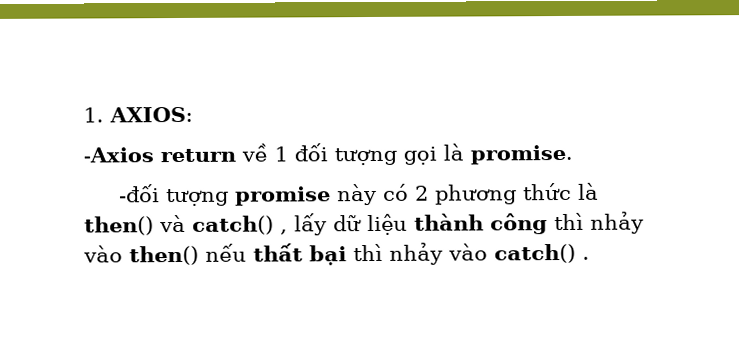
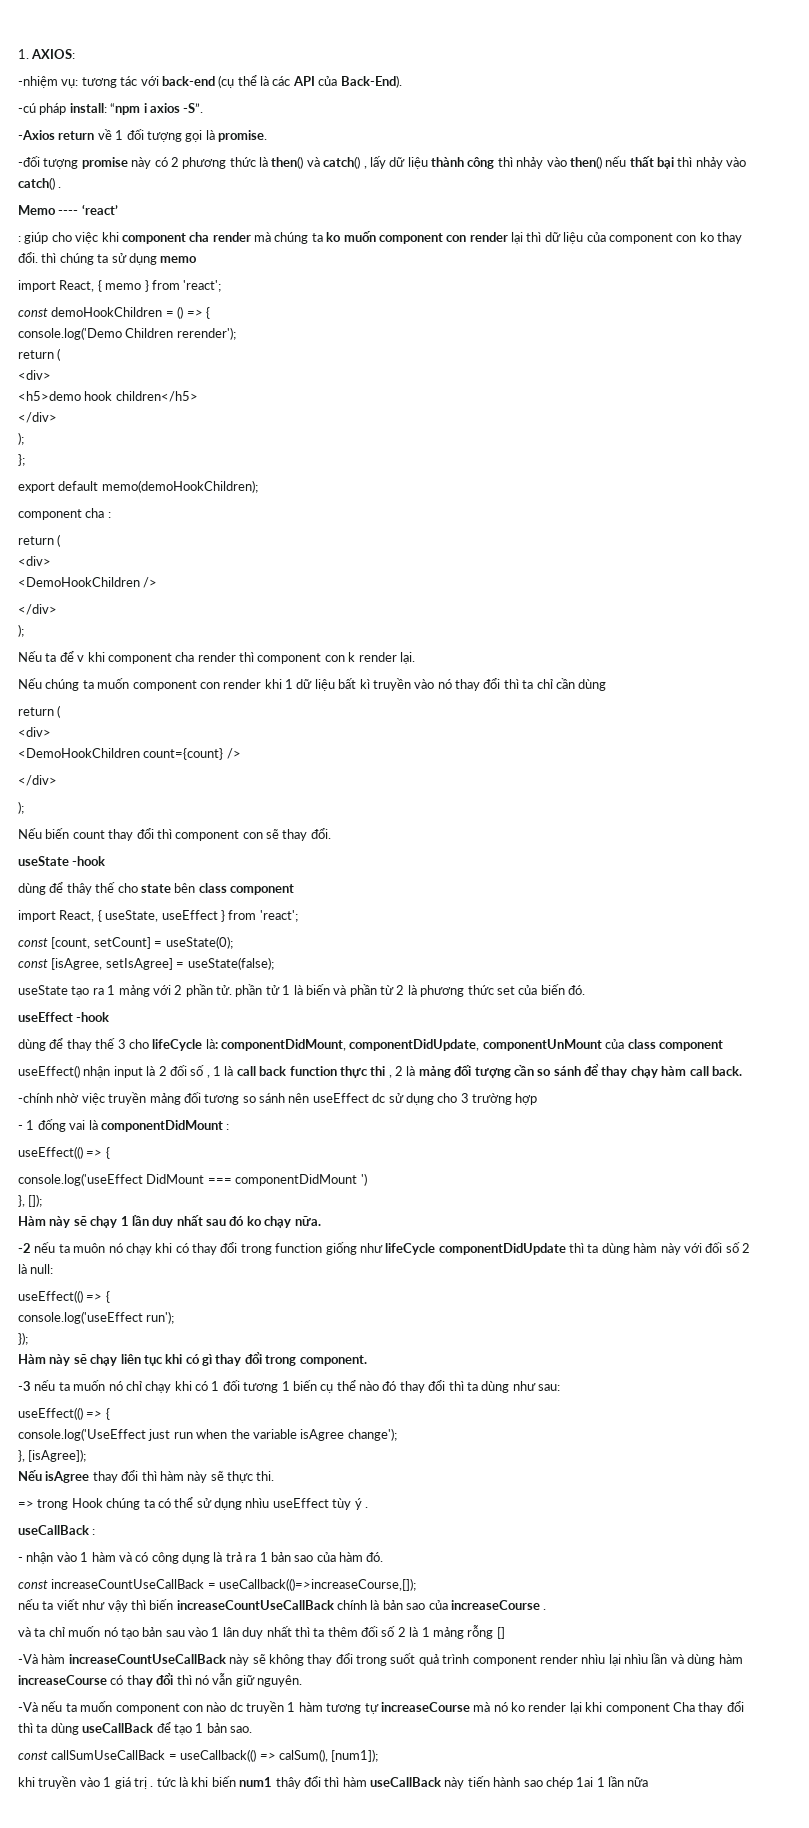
(193, 114) none -> [18,75,402,88] [18,103,204,115] // -nhiệm vụ: tương tác với back-end (cụ thể là các API của Back-End). // -cú pháp install: “npm i axios -S”.
(590, 258) none -> [18,204,118,215] [18,231,742,244] [18,252,198,265] [18,280,222,292] [18,306,210,319] [18,327,236,340] [18,348,62,361] [18,370,51,380] [18,391,198,402] [18,412,57,423] [18,432,24,445] [18,454,25,466] [18,480,258,493] [18,508,111,520] [18,534,62,547] [18,556,51,566] [18,577,158,588] [18,604,57,615] [18,624,24,637] [18,651,415,664] [18,678,607,691] [18,705,62,718] [18,727,51,737] [18,748,241,760] [18,775,57,786] [18,801,24,814] [18,828,331,841] [18,856,106,866] [18,882,294,895] [18,910,298,922] [18,936,233,949] [18,957,274,970] [18,984,585,997] [18,1012,110,1022] [18,1038,723,1051] [18,1064,742,1078] [18,1092,538,1105] [18,1119,230,1132] [18,1146,110,1159] [18,1173,367,1186] [18,1194,43,1207] [18,1215,321,1228] [18,1242,750,1255] [18,1264,54,1274] [18,1290,110,1303] [18,1311,175,1324] [18,1332,28,1345] [18,1352,367,1366] [18,1380,560,1393] [18,1407,110,1420] [18,1428,397,1441] [18,1449,87,1462] [18,1470,275,1483] [18,1497,368,1510] [18,1525,96,1535] [18,1552,384,1564] [18,1578,417,1591] [18,1599,547,1612] [18,1625,505,1639] [18,1653,743,1666] [18,1673,302,1687] [18,1701,744,1714] [18,1722,252,1735] [18,1749,379,1762] [18,1776,649,1789] // Memo ---- ‘react’ // : giúp cho việc khi component cha render mà chúng ta ko muốn component con render lại thì dữ liệu của component con ko thay đổi. thì chúng ta sử dụng memo // import React, { memo } from 'react'; // const demoHookChildren = () => { // console.log('Demo Children rerender'); // return ( // <div> // <h5>demo hook children</h5> // </div> // ); // }; // export default memo(demoHookChildren); // component cha : // return ( // <div> // <DemoHookChildren /> // </div> // ); // Nếu ta để v khi component cha render thì component con k render lại. // Nếu chúng ta muốn component con render khi 1 dữ liệu bất kì truyền vào nó thay đổi thì ta chỉ cần dùng // return ( // <div> // <DemoHookChildren count={count} /> // </div> // ); // Nếu biến count thay đổi thì component con sẽ thay đổi. // useState -hook // dùng để thây thế cho state bên class component // import React, { useState, useEffect } from 'react'; // const [count, setCount] = useState(0); // const [isAgree, setIsAgree] = useState(false); // useState tạo ra 1 mảng với 2 phần tử. phần tử 1 là biến và phần từ 2 là phương thức set của biến đó. // useEffect -hook // dùng để thay thế 3 cho lifeCycle là: componentDidMount, componentDidUpdate, componentUnMount của class component // useEffect() nhận input là 2 đối số , 1 là call back function thực thi , 2 là mảng đối tượng cần so sánh để thay chạy hàm call back. // -chính nhờ việc truyền mảng đối tương so sánh nên useEffect dc sử dụng cho 3 trường hợp // - 1 đống vai là componentDidMount : // useEffect(() => { // console.log('useEffect DidMount === componentDidMount ') // }, []); // Hàm này sẽ chạy 1 lần duy nhất sau đó ko chạy nữa. // -2 nếu ta muôn nó chạy khi có thay đổi trong function giống như lifeCycle componentDidUpdate thì ta dùng hàm này với đối số 2 là null: // useEffect(() => { // console.log('useEffect run'); // }); // Hàm này sẽ chạy liên tục khi có gì thay đổi trong component. // -3 nếu ta muốn nó chỉ chạy khi có 1 đối tương 1 biến cụ thể nào đó thay đổi thì ta dùng như sau: // useEffect(() => { // console.log('UseEffect just run when the variable isAgree change'); // }, [isAgree]); // Nếu isAgree thay đổi thì hàm này sẽ thực thi. // => trong Hook chúng ta có thể sử dụng nhìu useEffect tùy ý . // useCallBack : // - nhận vào 1 hàm và có công dụng là trả ra 1 bản sao của hàm đó. // const increaseCountUseCallBack = useCallback(()=>increaseCourse,[]); // nếu ta viết như vậy thì biến increaseCountUseCallBack chính là bản sao của increaseCourse . // và ta chỉ muốn nó tạo bản sau vào 1 lân duy nhất thì ta thêm đối số 2 là 1 mảng rỗng [] // -Và hàm increaseCountUseCallBack này sẽ không thay đổi trong suốt quả trình component render nhìu lại nhìu lần và dùng hàm increaseCourse có thay đổi thì nó vẫn giữ nguyên. // -Và nếu ta muốn component con nào dc truyền 1 hàm tương tự increaseCourse mà nó ko render lại khi component Cha thay đổi thì ta dùng useCallBack để tạo 1 bản sao. // const callSumUseCallBack = useCallback(() => calSum(), [num1]); // khi truyền vào 1 giá trị . tức là khi biến num1 thây đổi thì hàm useCallBack này tiến hành sao chép 1ai 1 lần nữa

